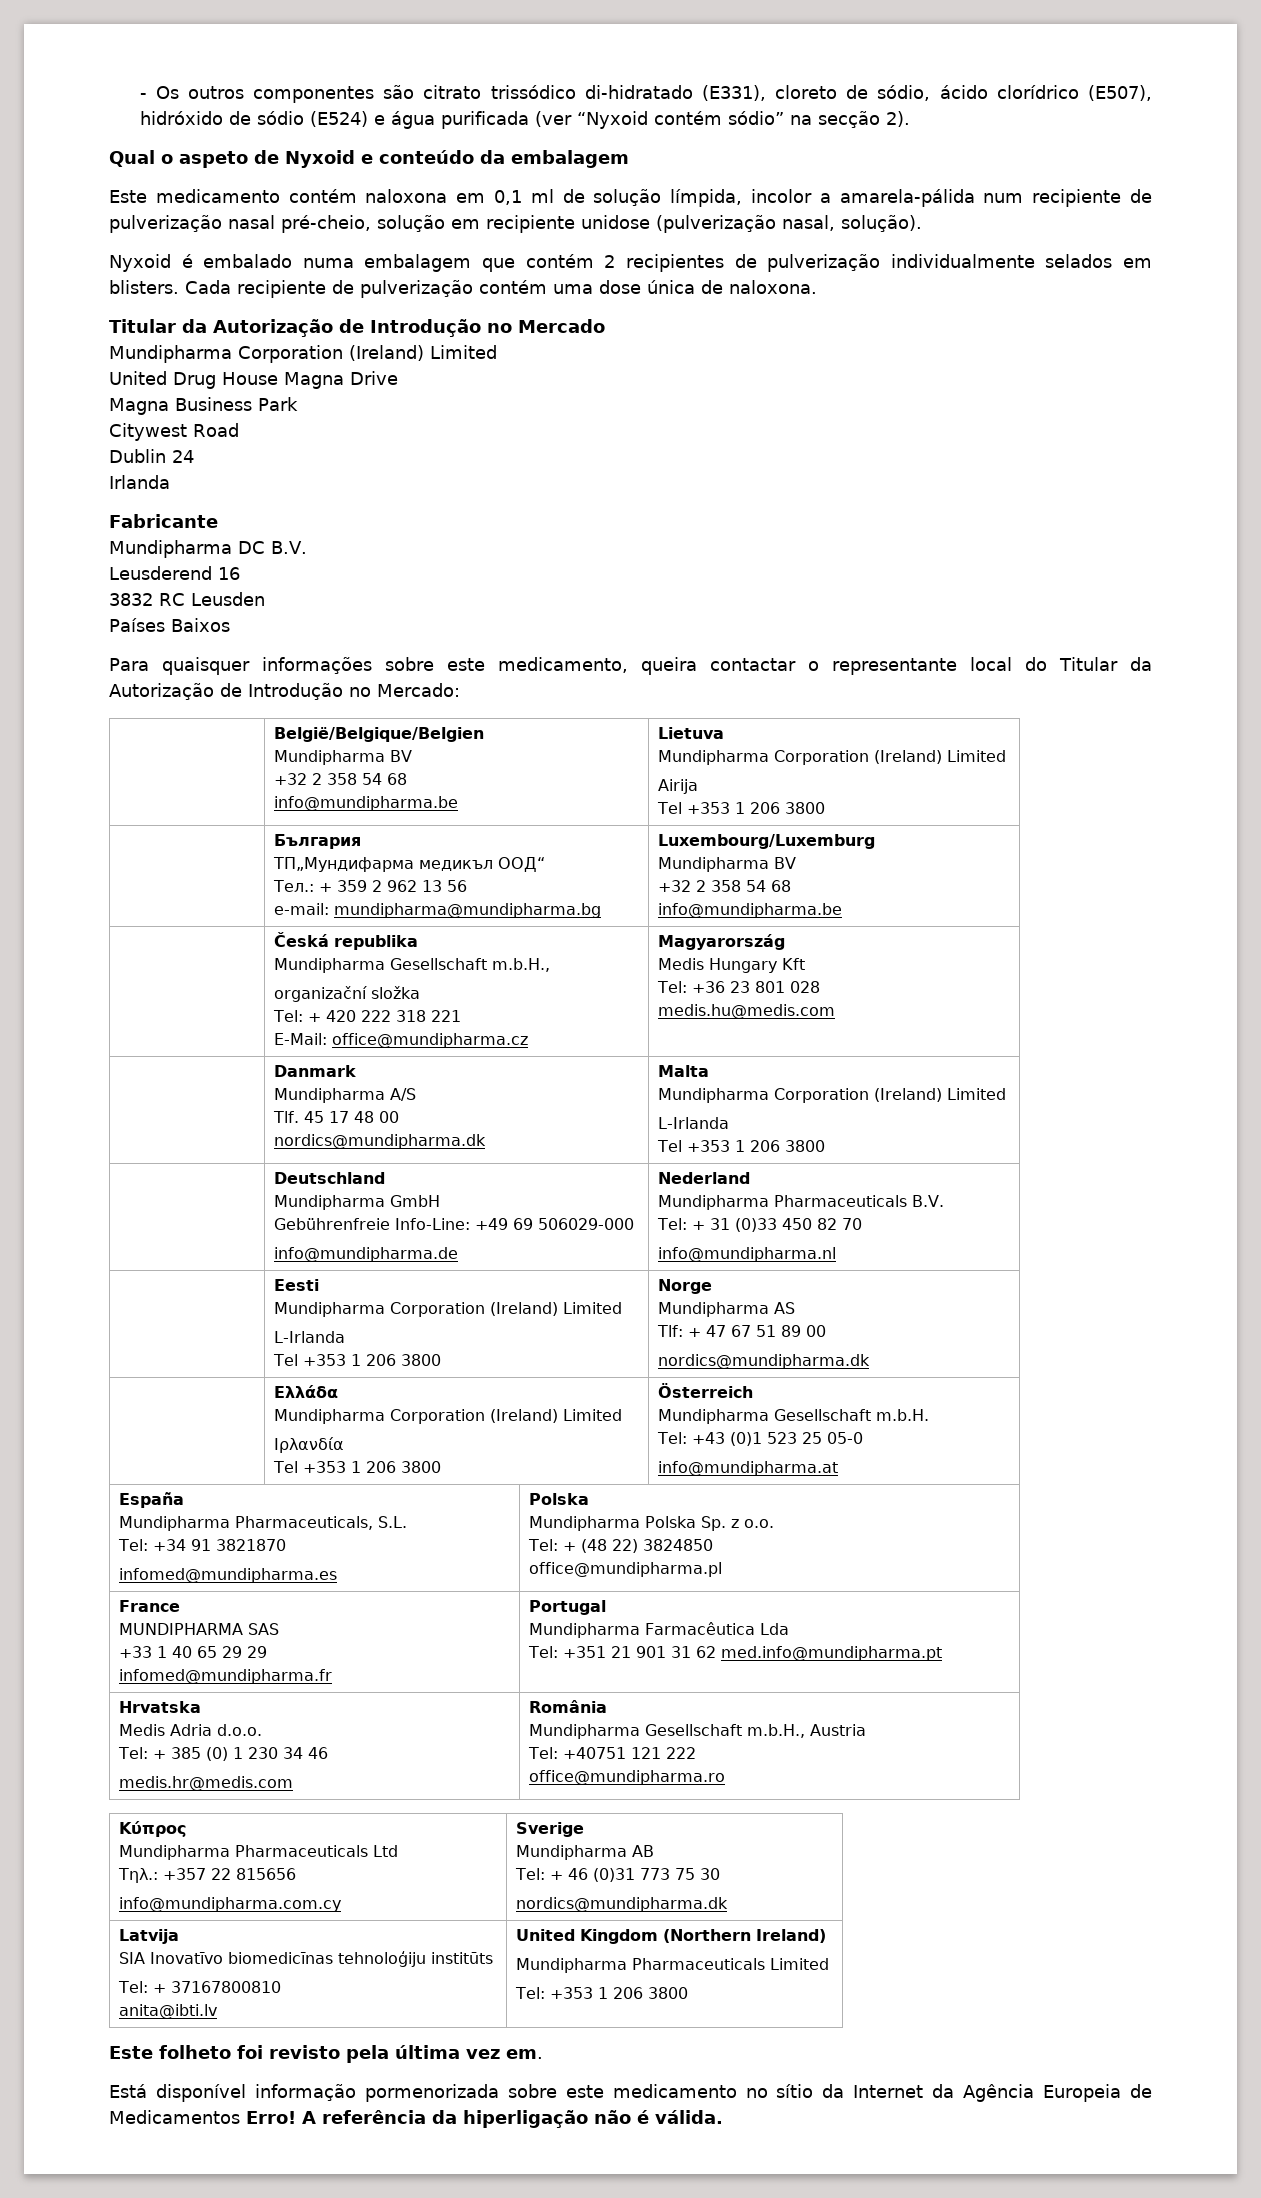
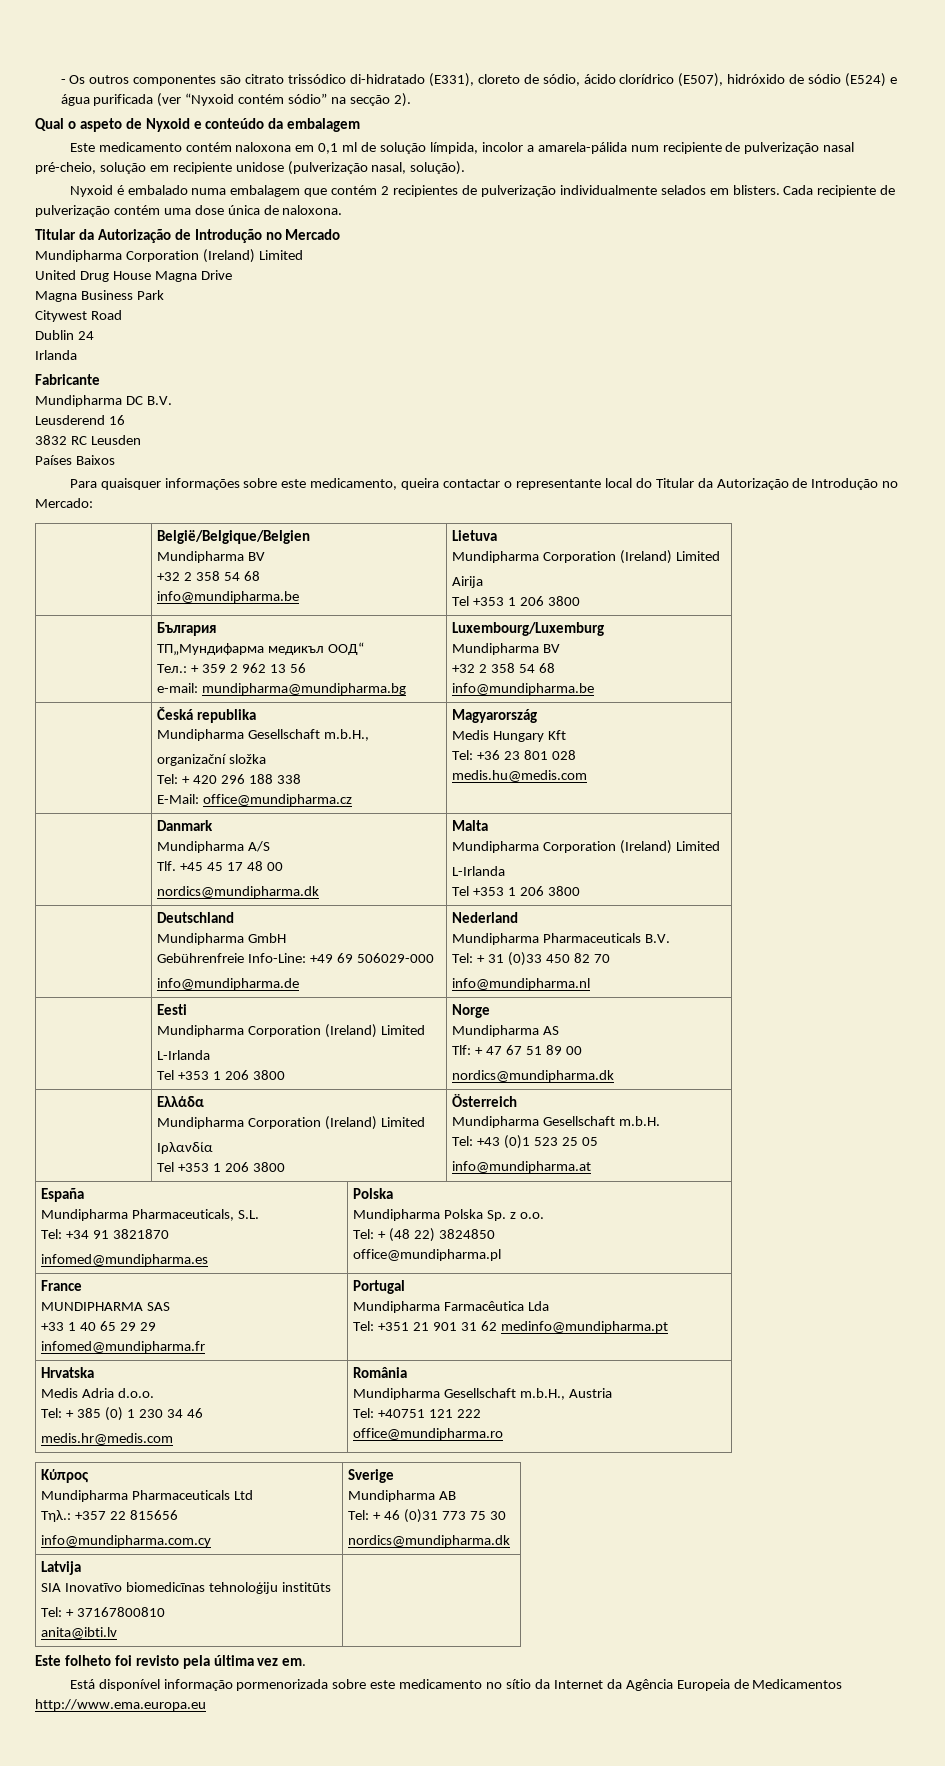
[361,1010,462,1022] 222 318 221 -> [220,774,301,784] 296 188 338
(300, 1117) none -> [180,862,204,871] +45
[827,1432,864,1444] 05-0 -> [581,1137,598,1146] 05
[721,1646,943,1661] med.info@mundipharma.pt -> [500,1321,668,1333] medinfo@mundipharma.pt
[516,1929,827,1944] [516,1958,830,1973] [515,1987,689,1999] United Kingdom (Northern Ireland) // Mundipharma Pharmaceuticals Limited // Tel: +353 1 206 3800 -> (118, 1633) none
[246,2110,723,2128] Erro! A referência da hiperligação não é válida. -> [35,1699,206,1711] http://www.ema.europa.eu

